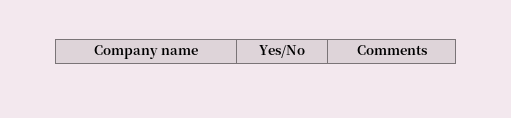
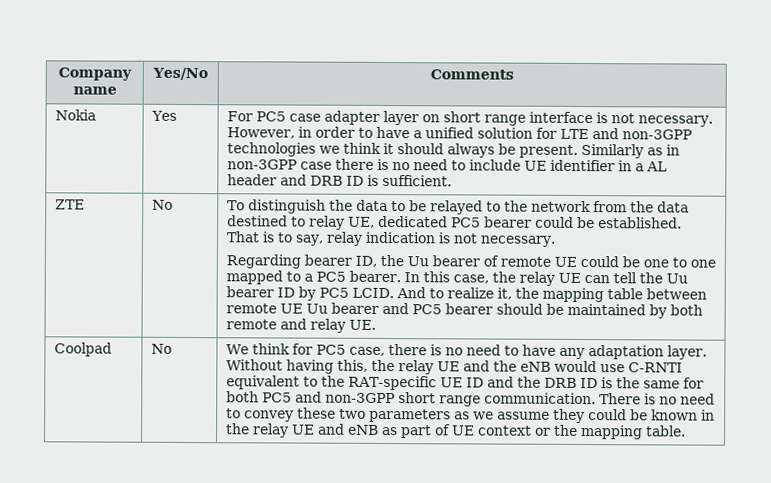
(428, 50) none -> [54,109,96,121] [150,110,177,121] [226,110,713,127] [226,126,692,140] [226,142,680,159] [226,158,667,172] [226,174,452,187] [54,199,85,210] [151,199,173,210] [226,199,689,215] [226,215,682,230] [225,231,556,247] [225,254,716,269] [225,270,688,286] [225,286,707,303] [225,302,703,319] [225,318,376,333] [53,342,112,357] [150,343,172,354] [225,343,707,360] [225,359,683,375] [225,375,704,391] [225,391,715,407] [225,407,715,424] [225,423,686,440] // Nokia | Yes | For PC5 case adapter layer on short range interface is not necessary. However, in order to have a unified solution for LTE and non-3GPP technologies we think it should always be present. Similarly as in non-3GPP case there is no need to include UE identifier in a AL header and DRB ID is sufficient. // ZTE | No | To distinguish the data to be relayed to the network from the data destined to relay UE, dedicated PC5 bearer could be established. That is to say, relay indication is not necessary. // Regarding bearer ID, the Uu bearer of remote UE could be one to one mapped to a PC5 bearer. In this case, the relay UE can tell the Uu bearer ID by PC5 LCID. And to realize it, the mapping table between remote UE Uu bearer and PC5 bearer should be maintained by both remote and relay UE. // Coolpad | No | We think for PC5 case, there is no need to have any adaptation layer. Without having this, the relay UE and the eNB would use C-RNTI equivalent to the RAT-specific UE ID and the DRB ID is the same for both PC5 and non-3GPP short range communication. There is no need to convey these two parameters as we assume they could be known in the relay UE and eNB as part of UE context or the mapping table.

